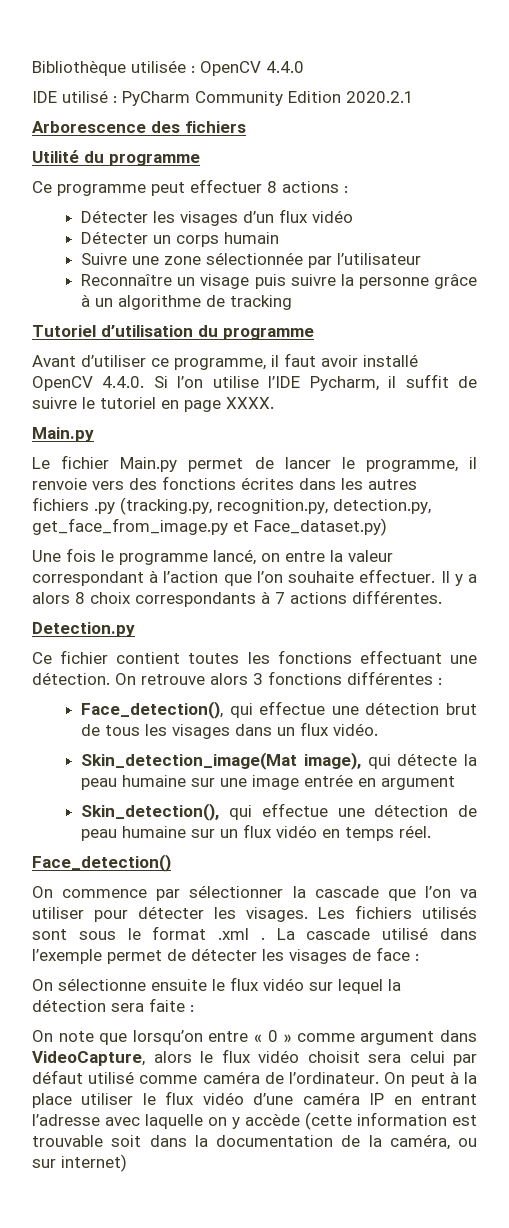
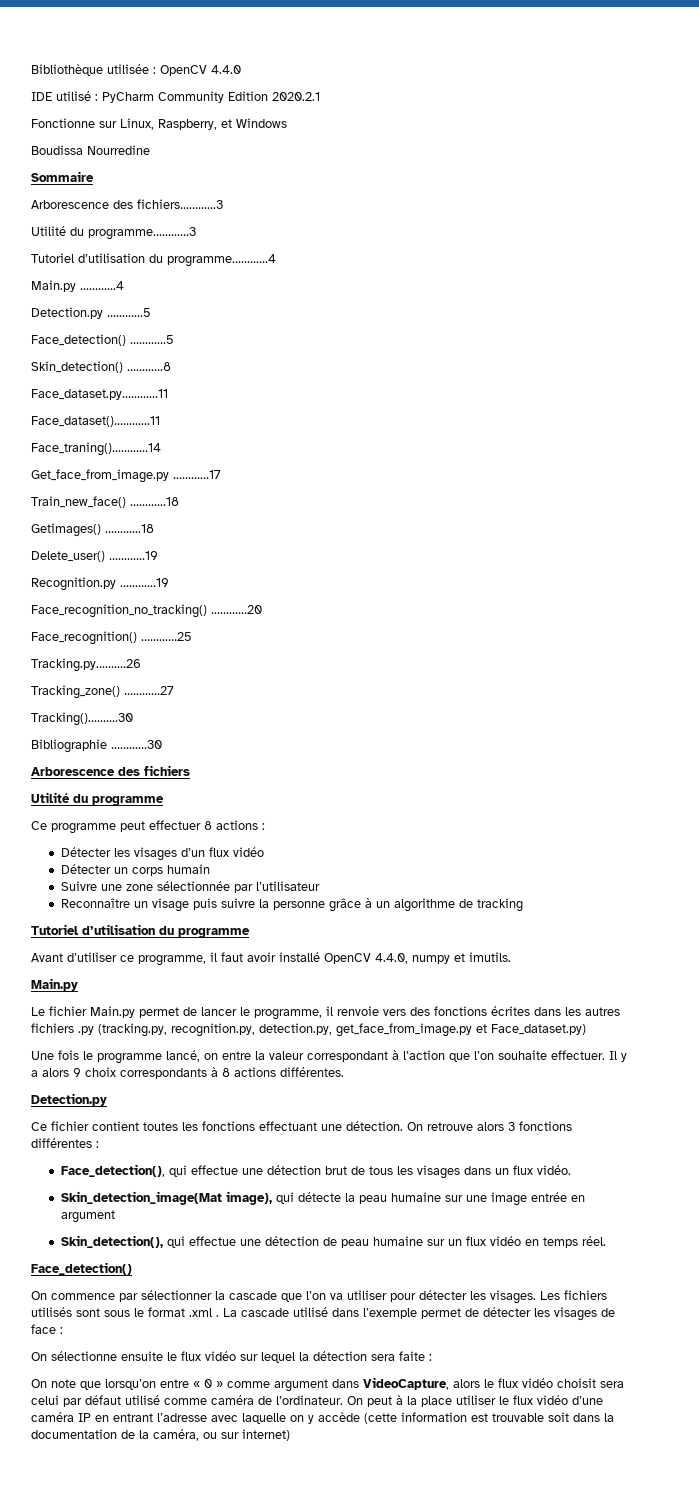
(414, 97) none -> [31,118,287,130] [31,145,150,155] [31,171,94,182] [31,199,223,209] [31,226,196,240] [31,253,276,267] [31,280,124,292] [31,307,151,319] [31,334,174,346] [31,361,171,373] [31,389,168,400] [31,416,160,427] [31,442,161,456] [31,469,221,483] [31,496,179,508] [31,523,154,537] [31,551,158,562] [31,577,169,591] [31,604,262,618] [31,631,192,645] [31,658,141,672] [31,685,174,699] [31,712,133,726] [31,739,162,753] // Fonctionne sur Linux, Raspberry, et Windows // Boudissa Nourredine // Sommaire // Arborescence des fichiers…………3 // Utilité du programme…………3 // Tutoriel d’utilisation du programme…………4 // Main.py …………4 // Detection.py …………5 // Face_detection() …………5 // Skin_detection() …………8 // Face_dataset.py…………11 // Face_dataset()…………11 // Face_traning()…………14 // Get_face_from_image.py …………17 // Train_new_face() …………18 // Getimages() …………18 // Delete_user() …………19 // Recognition.py …………19 // Face_recognition_no_tracking() …………20 // Face_recognition() …………25 // Tracking.py.………26 // Tracking_zone() …………27 // Tracking().………30 // Bibliographie …………30
[102,374,478,391] [32,397,274,412] 4.4.0. Si l’on utilise l’IDE Pycharm, il suffit de suivre le tutoriel en page XXXX. -> [375,952,511,964] 4.4.0, numpy et imutils.
[75,592,85,604] 8 -> [73,1068,81,1077] 9
[275,592,285,604] 7 -> [222,1068,230,1077] 8

